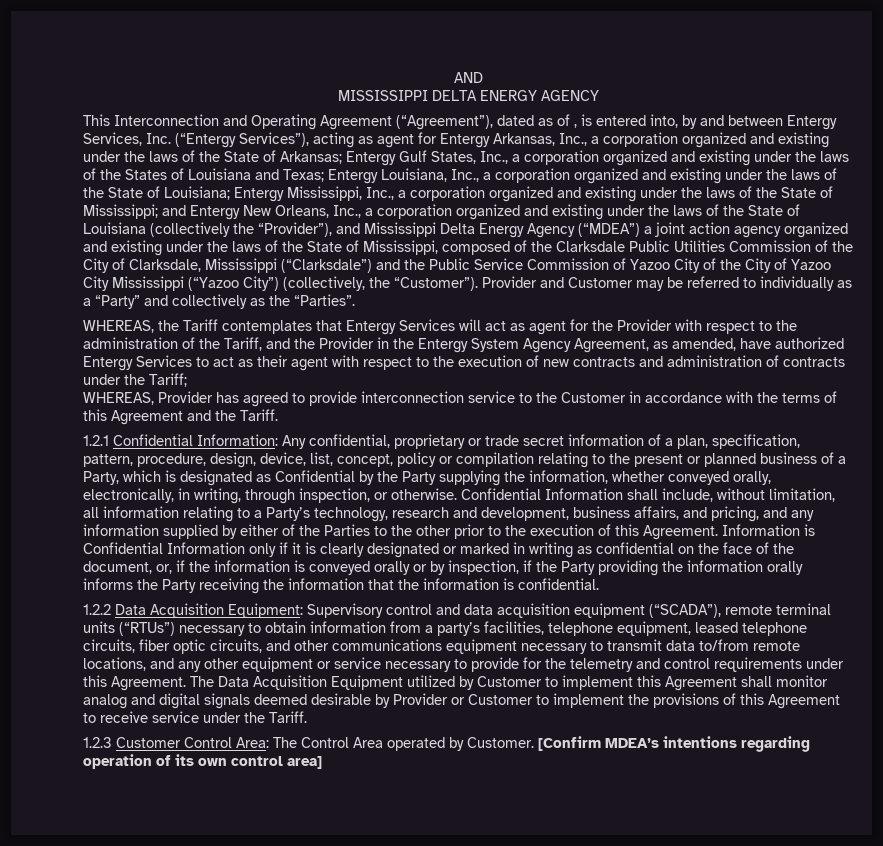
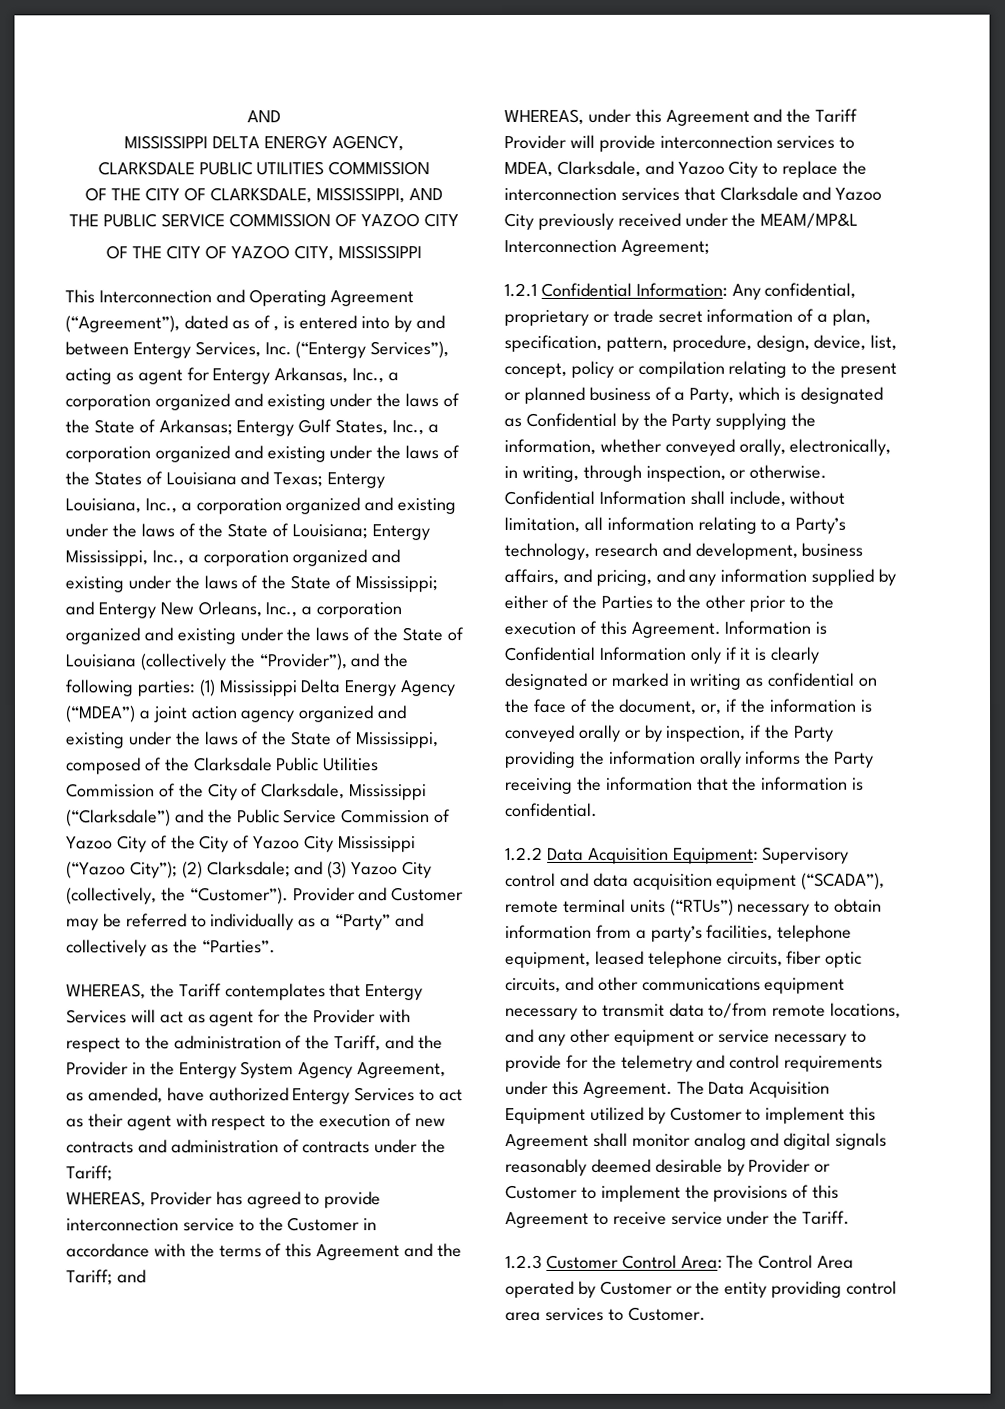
[540,90,599,101] AGENCY -> [331,135,404,152] [97,161,431,176] [85,187,443,204] [69,213,459,228] [106,245,422,262] AGENCY, // CLARKSDALE PUBLIC UTILITIES COMMISSION // OF THE CITY OF CLARKSDALE, MISSISSIPPI, AND // THE PUBLIC SERVICE COMMISSION OF YAZOO CITY // OF THE CITY OF YAZOO CITY, MISSISSIPPI
[650,114,678,128] into, -> [361,316,391,330] into
(360, 228) none -> [383,653,409,668] [65,679,215,697] the following parties: (1)
[243,276,279,291] City”) -> [129,861,433,879] City”); (2) Clarksdale; and (3) Yazoo City
[240,409,278,421] Tariff. -> [66,1269,146,1286] [504,108,859,126] [504,134,856,152] [504,160,868,178] [504,186,883,201] [504,212,859,230] [504,239,710,256] Tariff; and // WHEREAS, under this Agreement and the Tariff Provider will provide interconnection services to MDEA, Clarksdale, and Yazoo City to replace the interconnection services that Clarksdale and Yazoo City previously received under the MEAM/MP&L Interconnection Agreement;
(250, 701) none -> [505,1158,587,1176] reasonably
[467,736,810,752] [83,754,322,769] Customer. [Confirm MDEA’s intentions regarding operation of its own control area] -> [599,1280,898,1298] [505,1306,706,1321] Customer or the entity providing control area services to Customer.

